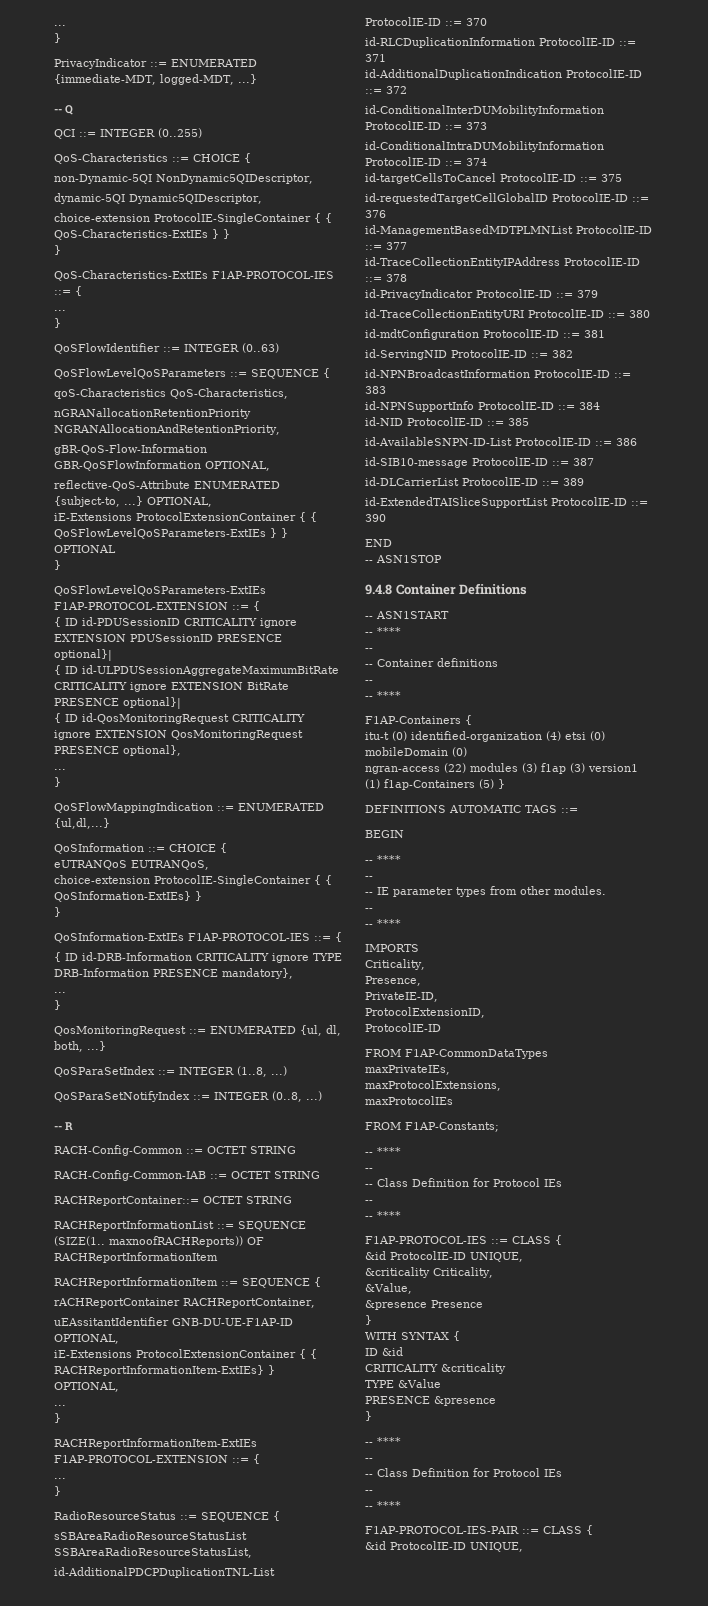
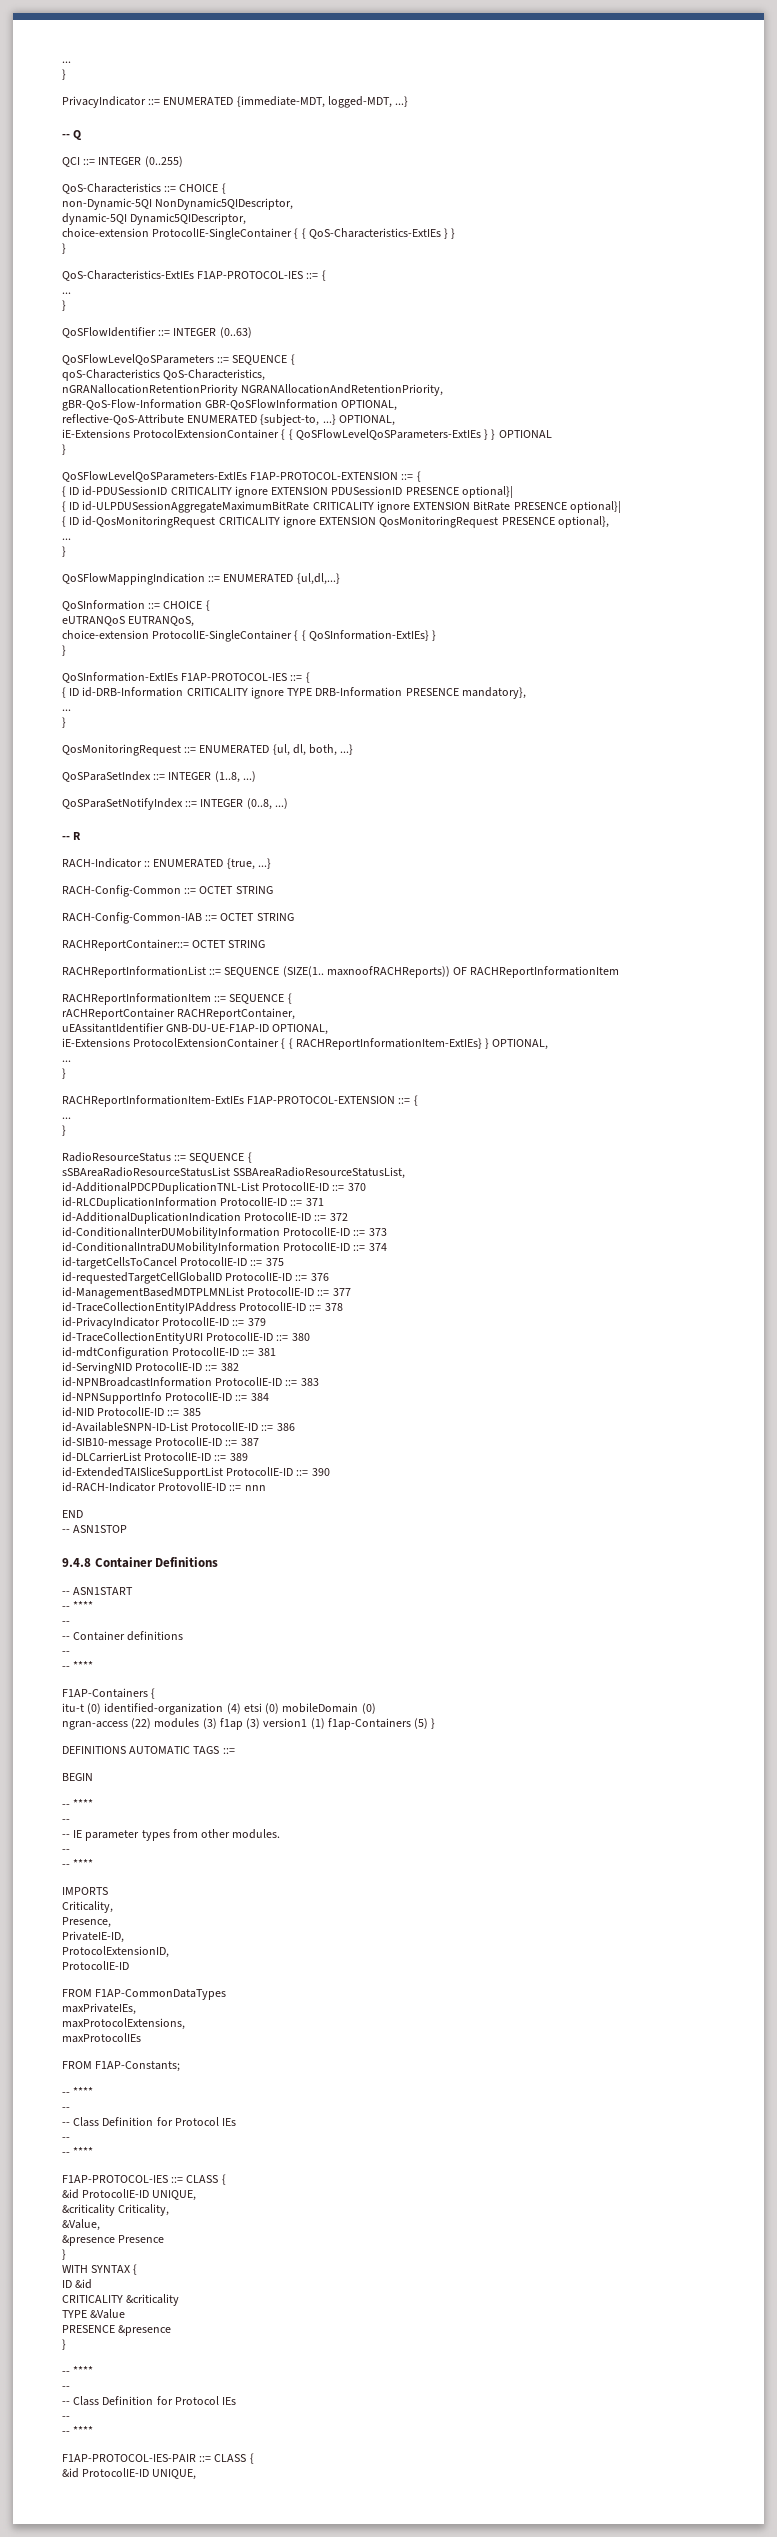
(73, 1126) none -> [62,858,271,870] // RACH-Indicator :: ENUMERATED {true, ...}
(386, 518) none -> [62,1482,266,1492] // id-RACH-Indicator ProtovolIE-ID ::= nnn

